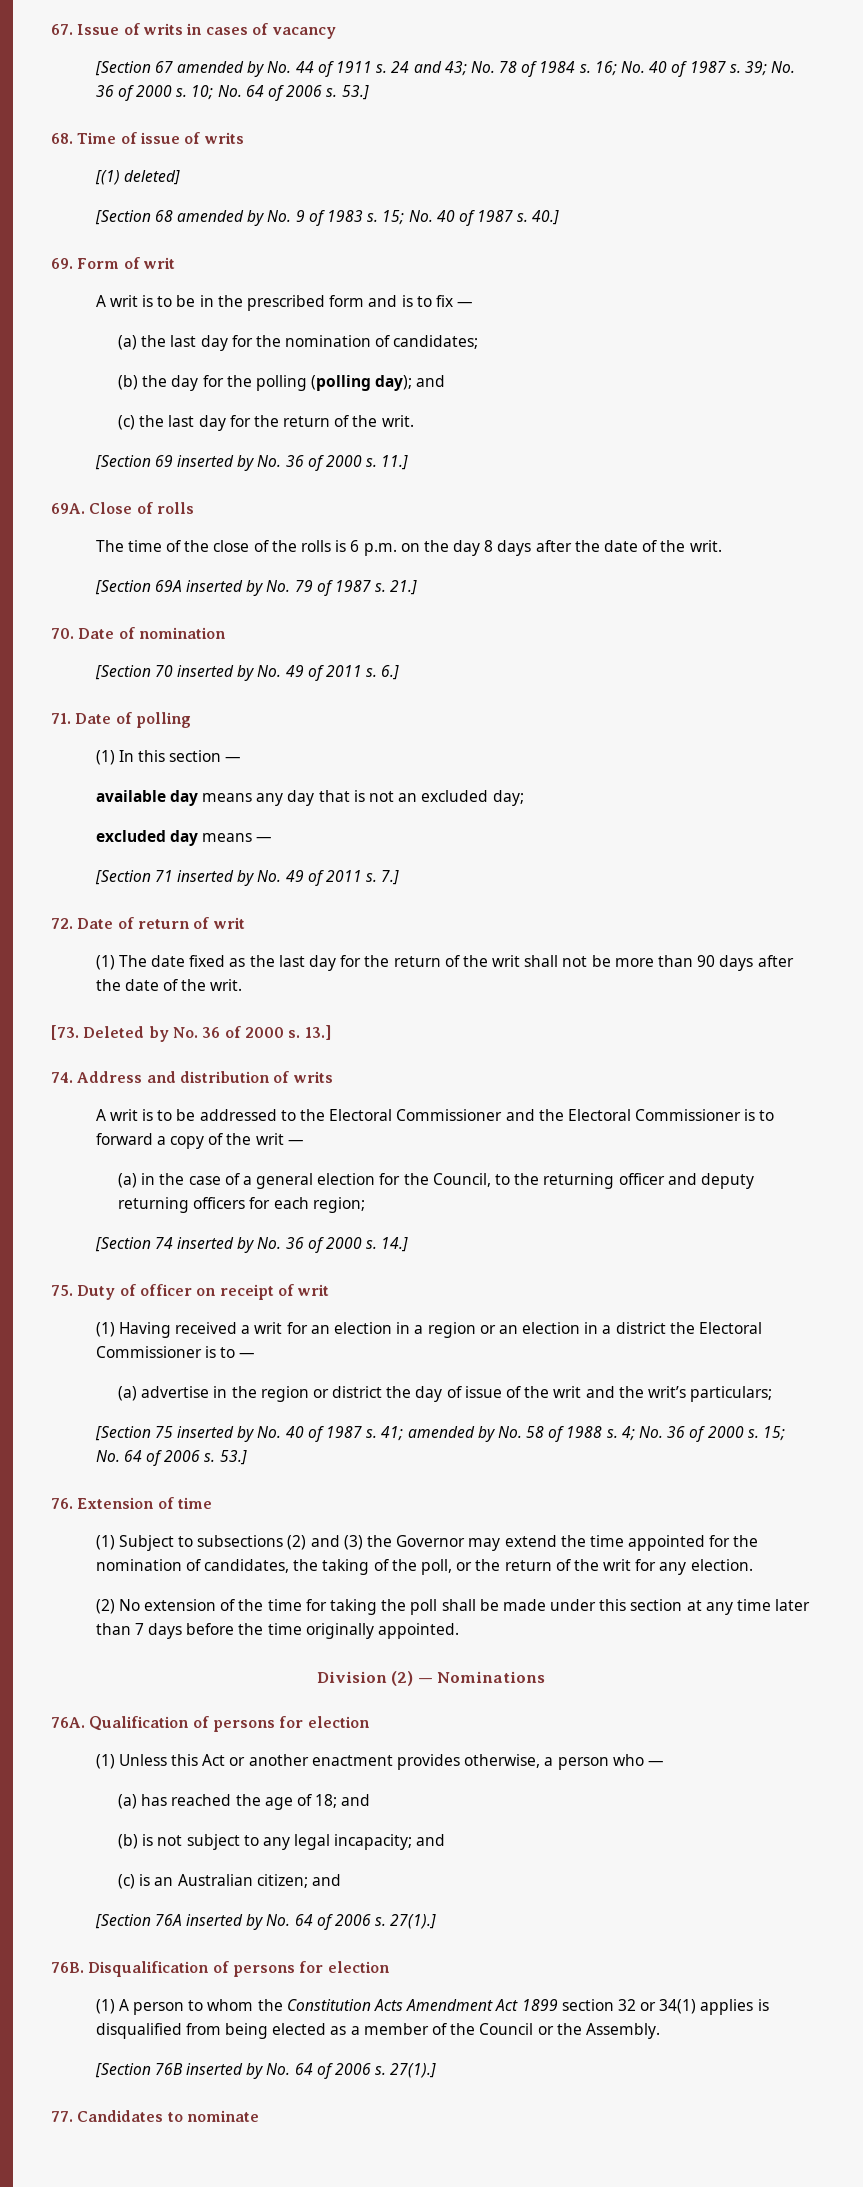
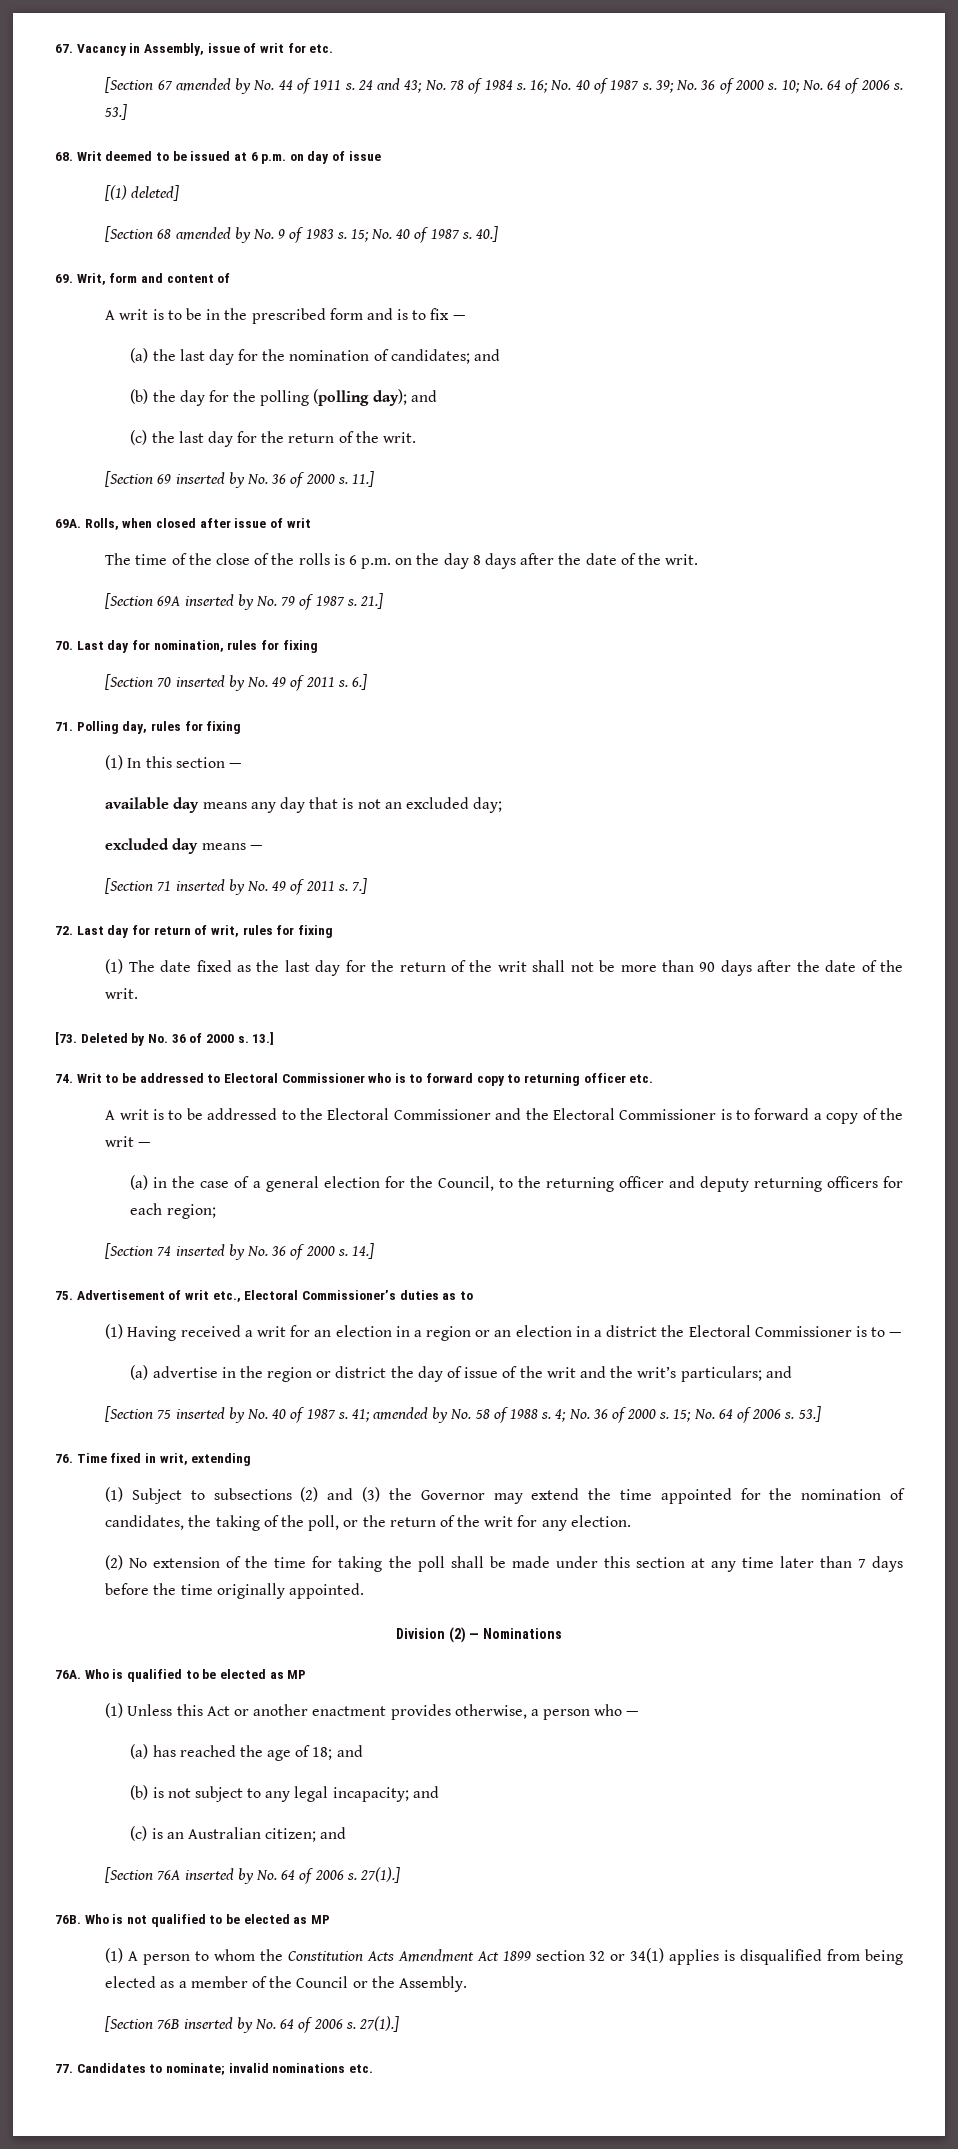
[77,23,337,39] Issue of writs in cases of vacancy -> [76,43,334,56] Vacancy in Assembly, issue of writ for etc.
[77,132,244,144] Time of issue of writs -> [76,151,381,164] Writ deemed to be issued at 6 p.m. on day of issue
[77,257,175,269] Form of writ -> [76,273,231,285] Writ, form and content of
(479, 342) none -> [474,349,501,361] and
[89,502,194,514] Close of rolls -> [84,518,311,530] Rolls, when closed after issue of writ
[78,627,226,639] Date of nomination -> [76,640,318,653] Last day for nomination, rules for fixing
[75,712,191,728] Date of polling -> [76,721,242,734] Polling day, rules for fixing
[77,917,245,929] Date of return of writ -> [76,925,333,938] Last day for return of writ, rules for fixing
[77,1071,333,1083] Address and distribution of writs -> [76,1073,654,1086] Writ to be addressed to Electoral Commissioner who is to forward copy to returning officer etc.
[77,1284,330,1300] Duty of officer on receipt of writ -> [76,1290,473,1302] Advertisement of writ etc., Electoral Commissioner’s duties as to
(773, 1394) none -> [765,1366,792,1378] and
[77,1497,212,1509] Extension of time -> [76,1453,252,1466] Time fixed in writ, extending
[89,1716,370,1732] Qualification of persons for election -> [84,1669,307,1682] Who is qualified to be elected as MP
[88,1961,390,1977] Disqualification of persons for election -> [84,1914,330,1927] Who is not qualified to be elected as MP
[186,2110,259,2122] nominate -> [165,2063,373,2075] nominate; invalid nominations etc.

